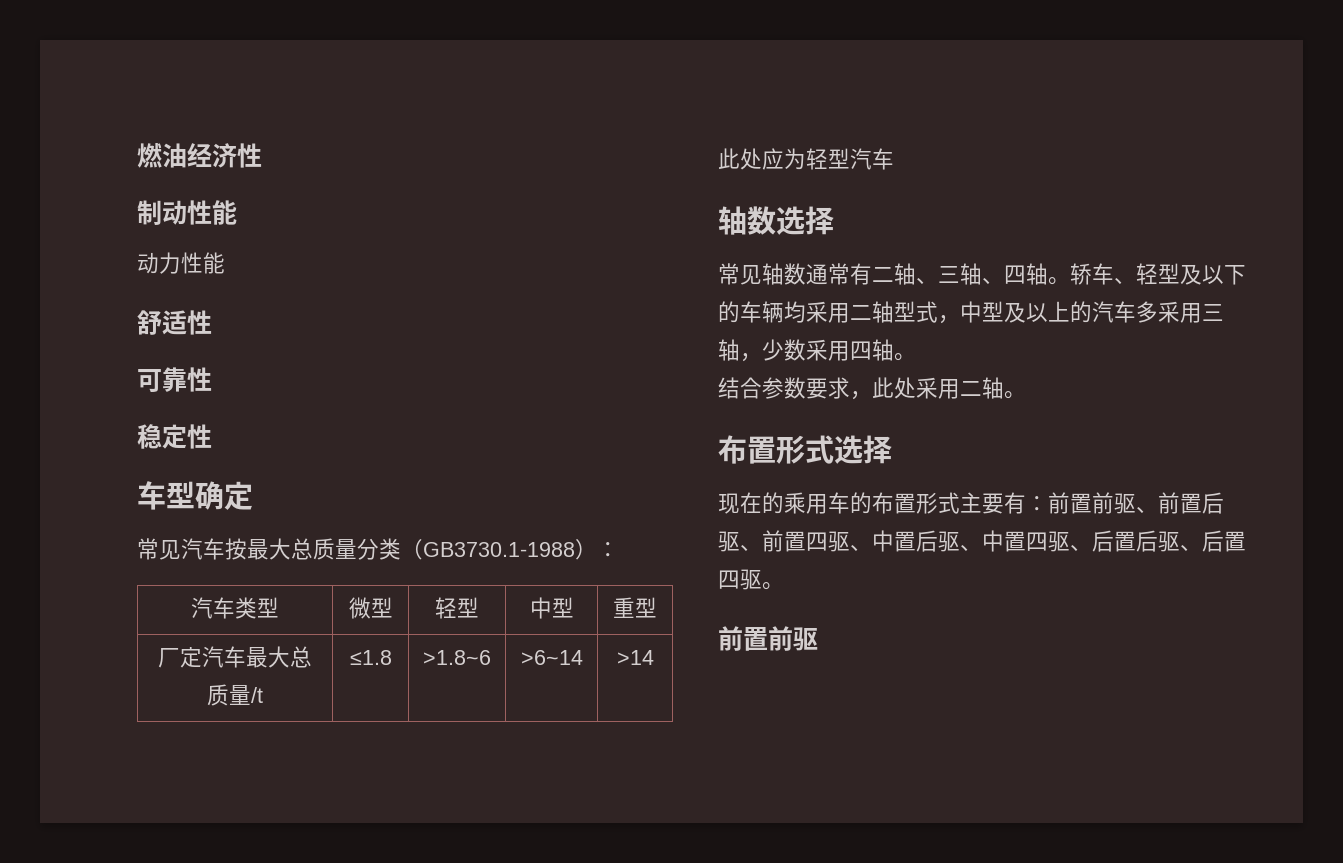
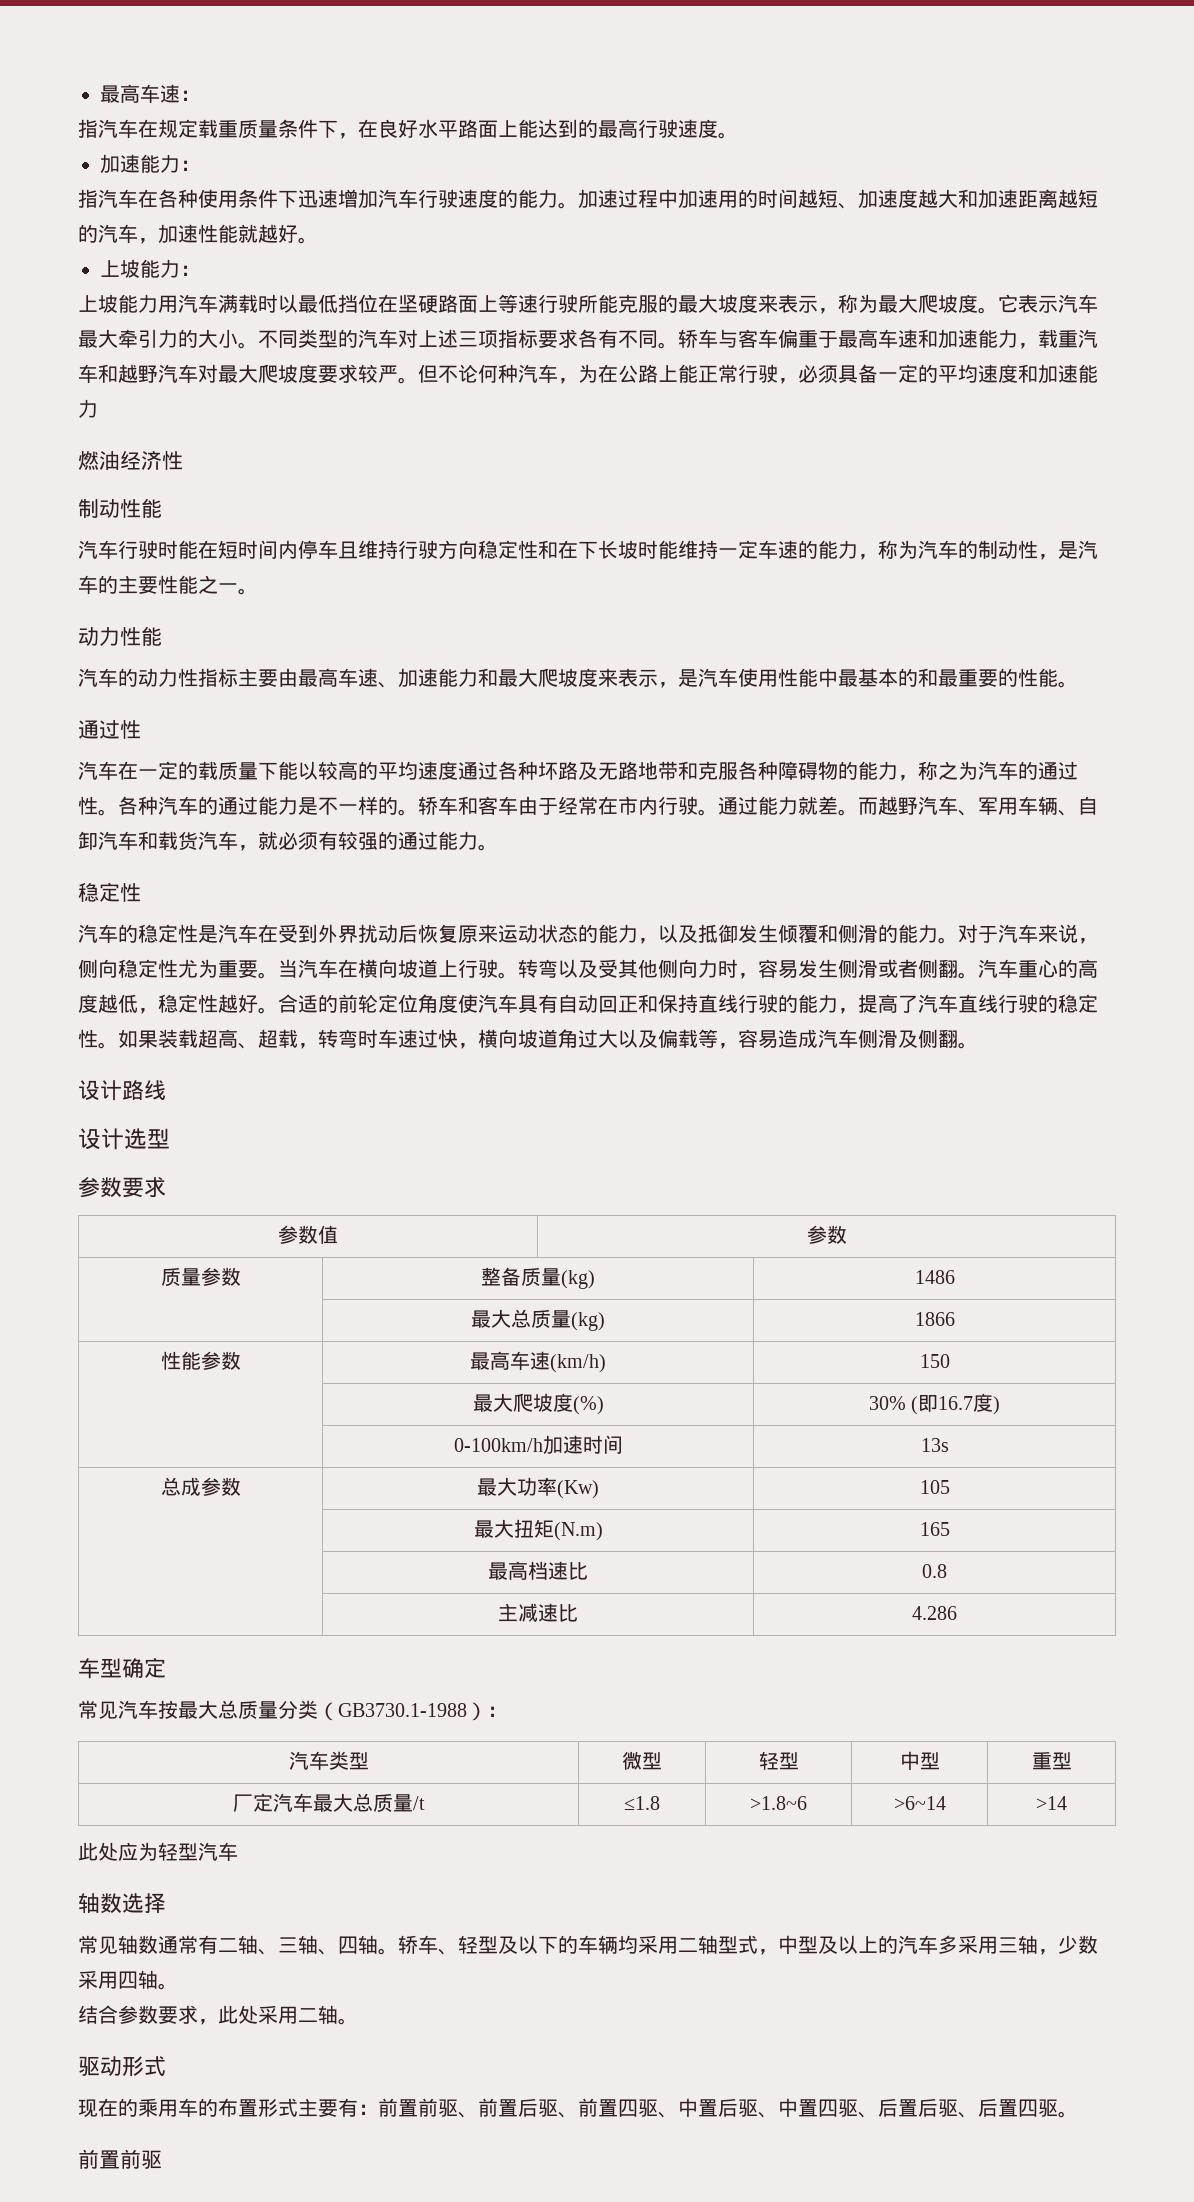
(137, 155) none -> [100,84,200,104] [78,119,738,139] [100,154,200,174] [78,189,1098,209] [78,224,318,244] [100,259,200,278] [78,294,1098,314] [78,329,1098,349] [78,364,1098,384] [78,399,98,418] 最高车速： // 指汽车在规定载重质量条件下，在良好水平路面上能达到的最高行驶速度。 // 加速能力： // 指汽车在各种使用条件下迅速增加汽车行驶速度的能力。加速过程中加速用的时间越短、加速度越大和加速距离越短的汽车，加速性能就越好。 // 上坡能力： // 上坡能力用汽车满载时以最低挡位在坚硬路面上等速行驶所能克服的最大坡度来表示，称为最大爬坡度。它表示汽车最大牵引力的大小。不同类型的汽车对上述三项指标要求各有不同。轿车与客车偏重于最高车速和加速能力，载重汽车和越野汽车对最大爬坡度要求较严。但不论何种汽车，为在公路上能正常行驶，必须具备一定的平均速度和加速能力 //
[137,252,225,274] [137,310,212,335] [137,367,212,392] [137,424,212,449] 动力性能 // 舒适性 // 可靠性 // 稳定性 -> [78,540,1098,560] [78,575,258,595] [78,626,162,646] [78,668,1078,688] [78,720,141,739] [78,761,1078,781] [78,796,1098,816] [78,831,498,851] [78,882,141,902] [78,924,1098,944] [78,959,1098,979] [78,994,1098,1014] [78,1029,978,1049] [78,1080,166,1101] [78,1128,170,1150] [78,1177,166,1198] [278,1225,338,1244] [806,1225,847,1244] [160,1267,241,1286] [481,1267,595,1289] [914,1270,955,1284] [471,1309,605,1331] [914,1312,955,1326] [160,1351,241,1370] [470,1351,606,1373] [919,1354,950,1368] [472,1393,604,1415] [868,1393,1001,1415] [453,1435,623,1455] [920,1438,949,1452] [160,1477,241,1496] [477,1477,599,1499] [919,1480,950,1494] [473,1519,603,1541] [919,1522,950,1536] [488,1561,588,1580] [922,1564,947,1578] [498,1603,578,1622] [912,1606,957,1620] 汽车行驶时能在短时间内停车且维持行驶方向稳定性和在下长坡时能维持一定车速的能力，称为汽车的制动性，是汽车的主要性能之一。 // 动力性能 // 汽车的动力性指标主要由最高车速、加速能力和最大爬坡度来表示，是汽车使用性能中最基本的和最重要的性能。 // 通过性 // 汽车在一定的载质量下能以较高的平均速度通过各种坏路及无路地带和克服各种障碍物的能力，称之为汽车的通过性。各种汽车的通过能力是不一样的。轿车和客车由于经常在市内行驶。通过能力就差。而越野汽车、军用车辆、自卸汽车和载货汽车，就必须有较强的通过能力。 // 稳定性 // 汽车的稳定性是汽车在受到外界扰动后恢复原来运动状态的能力，以及抵御发生倾覆和侧滑的能力。对于汽车来说，侧向稳定性尤为重要。当汽车在横向坡道上行驶。转弯以及受其他侧向力时，容易发生侧滑或者侧翻。汽车重心的高度越低，稳定性越好。合适的前轮定位角度使汽车具有自动回正和保持直线行驶的能力，提高了汽车直线行驶的稳定性。如果装载超高、超载，转弯时车速过快，横向坡道角过大以及偏载等，容易造成汽车侧滑及侧翻。 // 设计路线 // 设计选型 // 参数要求 // 参数值 | 参数 // 质量参数 | 整备质量(kg) | 1486 // | 最大总质量(kg) | 1866 // 性能参数 | 最高车速(km/h) | 150 // | 最大爬坡度(%) | 30% (即16.7度) // | 0-100km/h加速时间 | 13s // 总成参数 | 最大功率(Kw) | 105 // | 最大扭矩(N.m) | 165 // | 最高档速比 | 0.8 // | 主减速比 | 4.286
[718,435,892,464] 布置形式选择 -> [78,2056,166,2076] 驱动形式

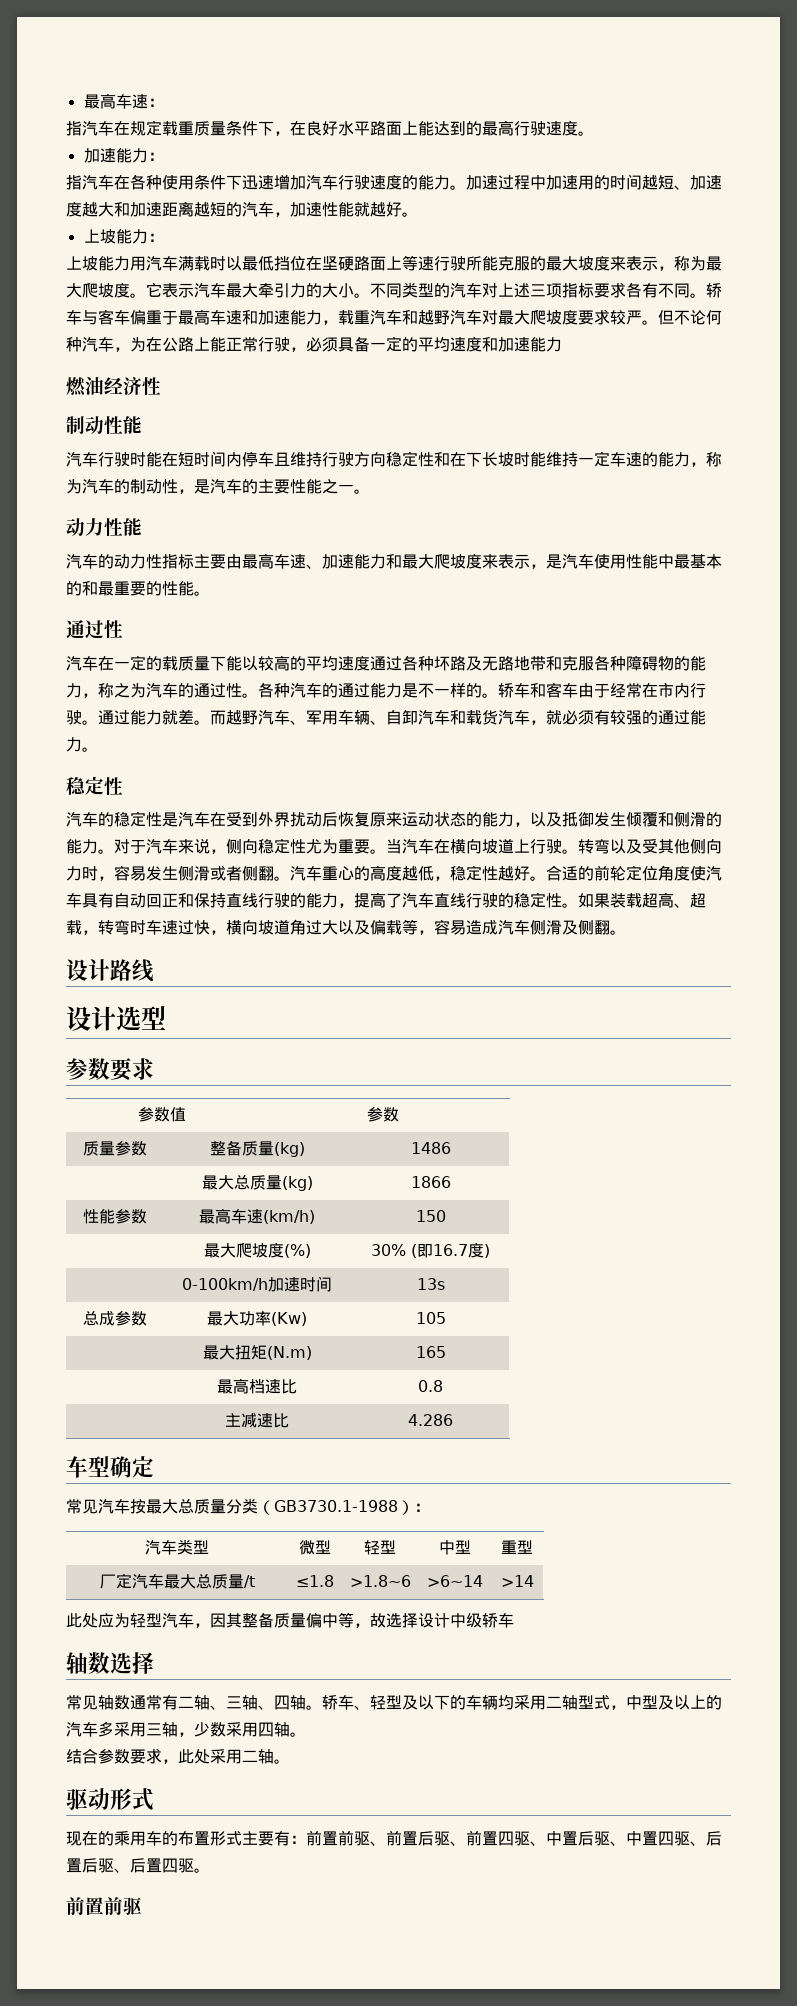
(238, 1852) none -> [194,1612,514,1628] ，因其整备质量偏中等，故选择设计中级轿车

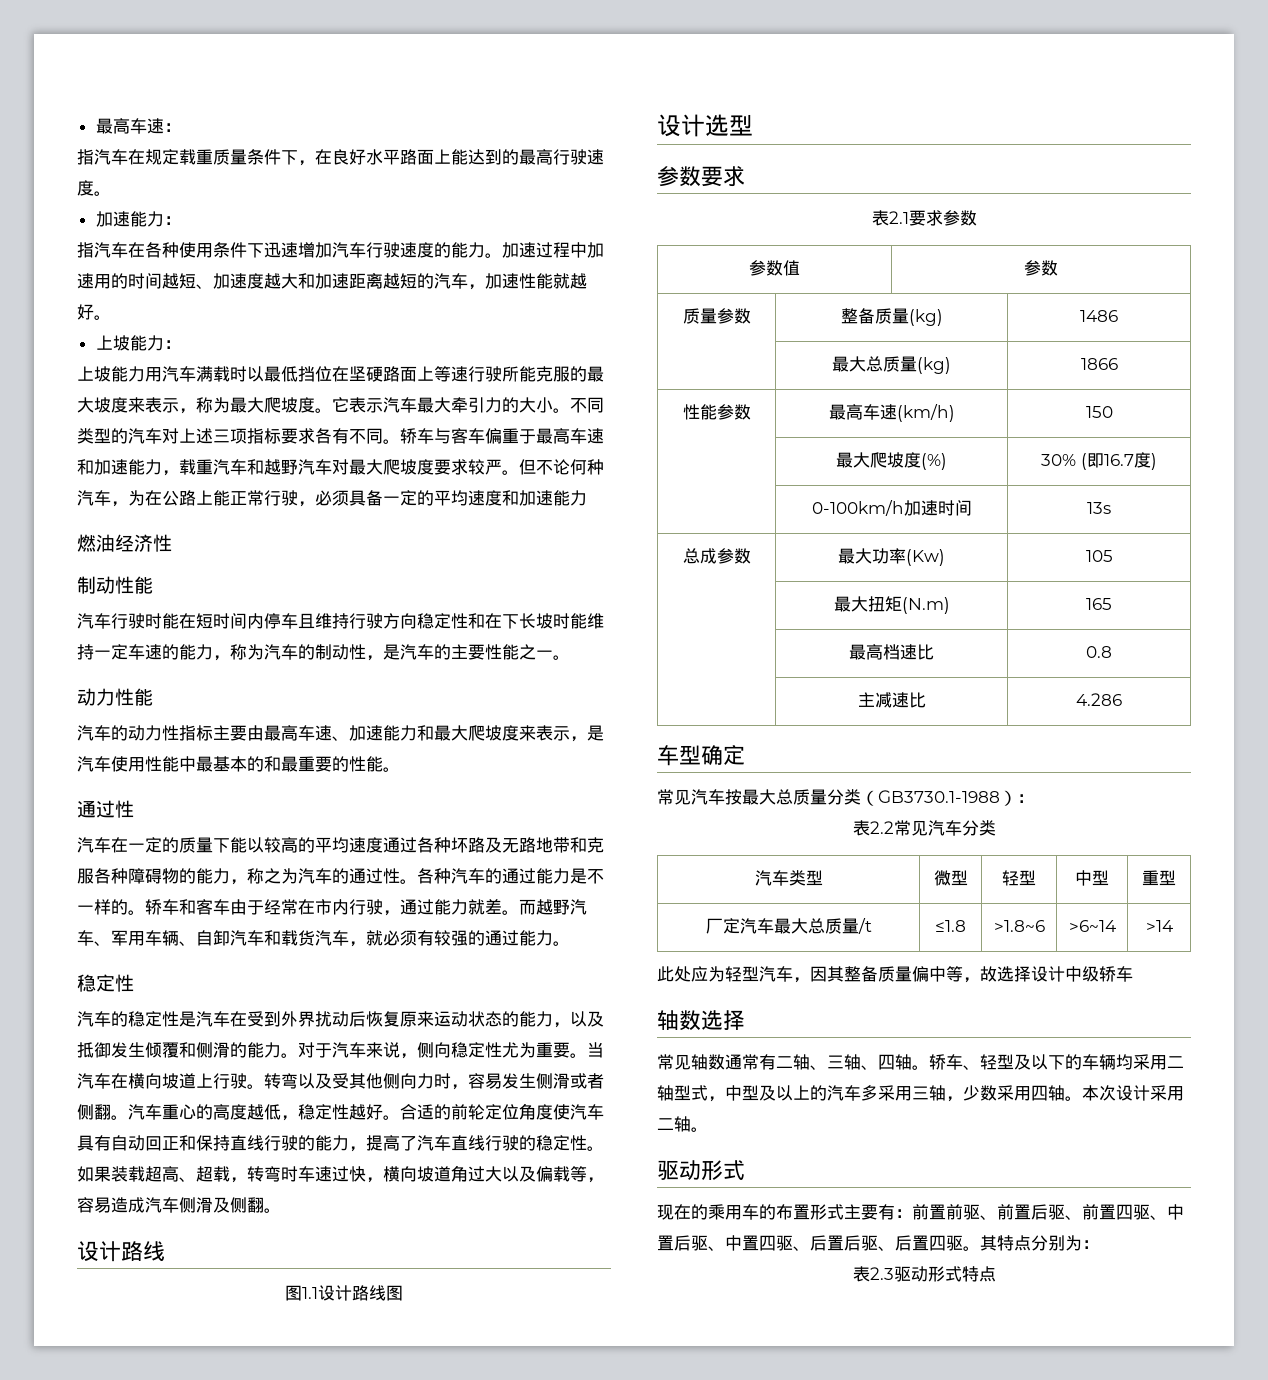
[162,656,178,671] 载 -> (179, 845) none
[82,720,98,725] 。 -> [383,910,400,916] ，
(154, 970) none -> [285,1285,403,1301] // 图1.1设计路线图
(154, 1069) none -> [871,210,977,226] // 表2.1要求参数
(430, 1507) none -> [852,820,996,836] // 表2.2常见汽车分类
[66,1748,210,1764] // 结合参数要求，此处 -> [1082,1085,1150,1101] 本次设计
[66,1897,142,1915] // 前置前驱 -> [980,1235,1099,1251] [852,1266,996,1282] 其特点分别为： // 表2.3驱动形式特点

